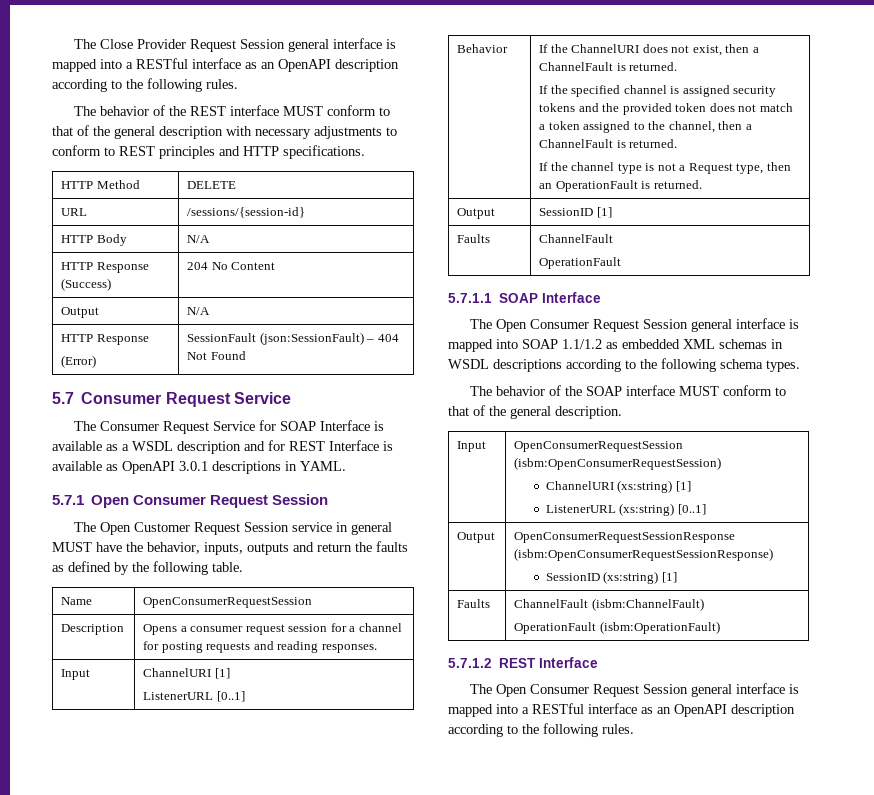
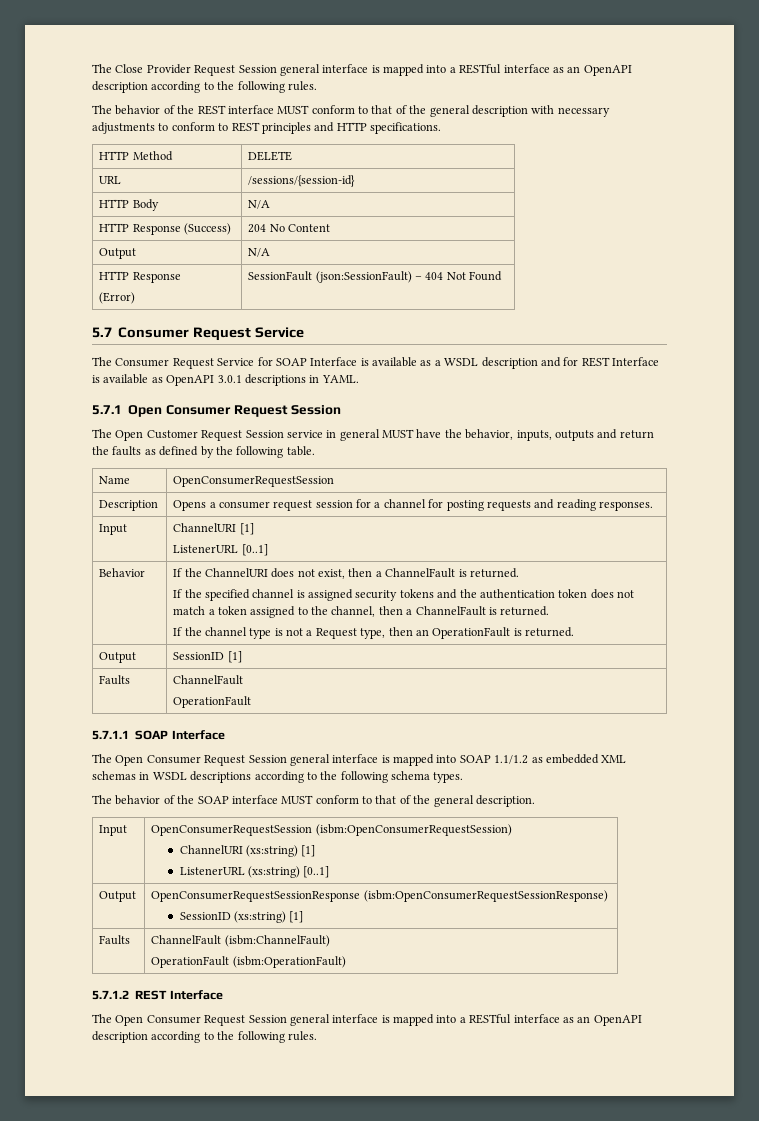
[622,103,672,115] provided -> [479,589,555,599] authentication

